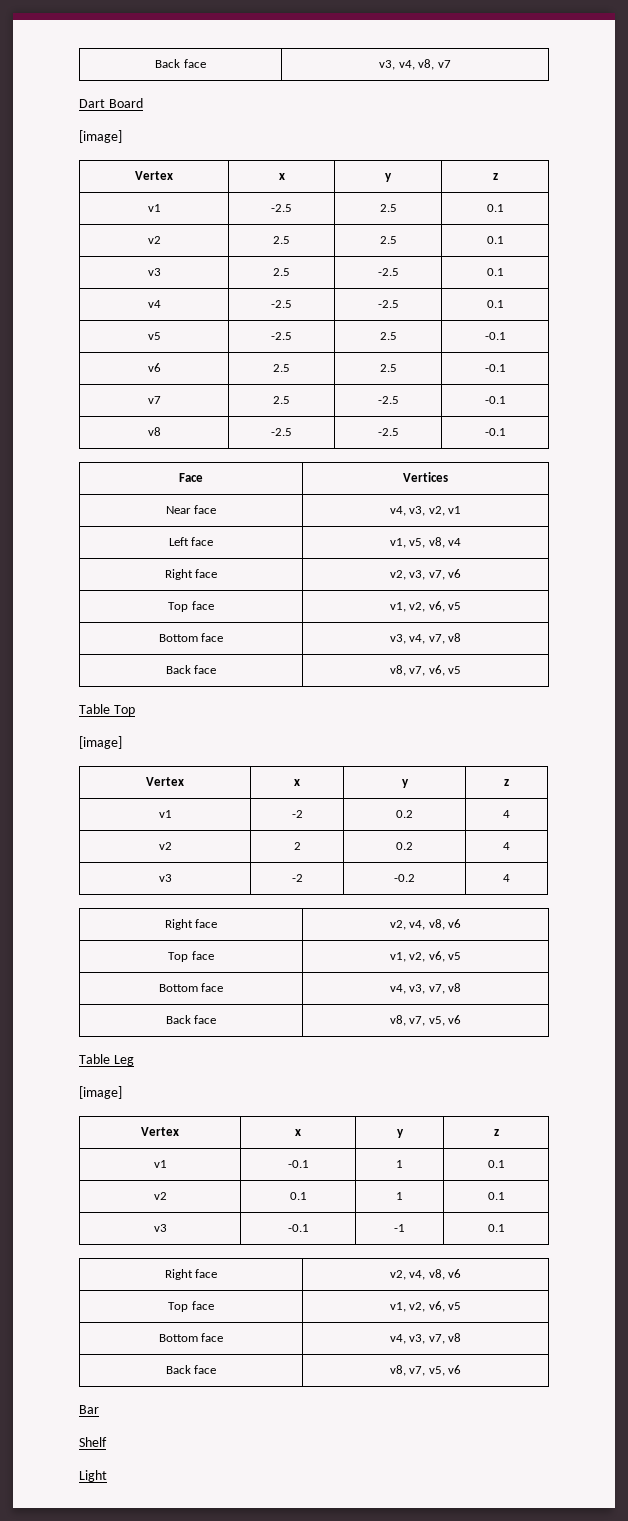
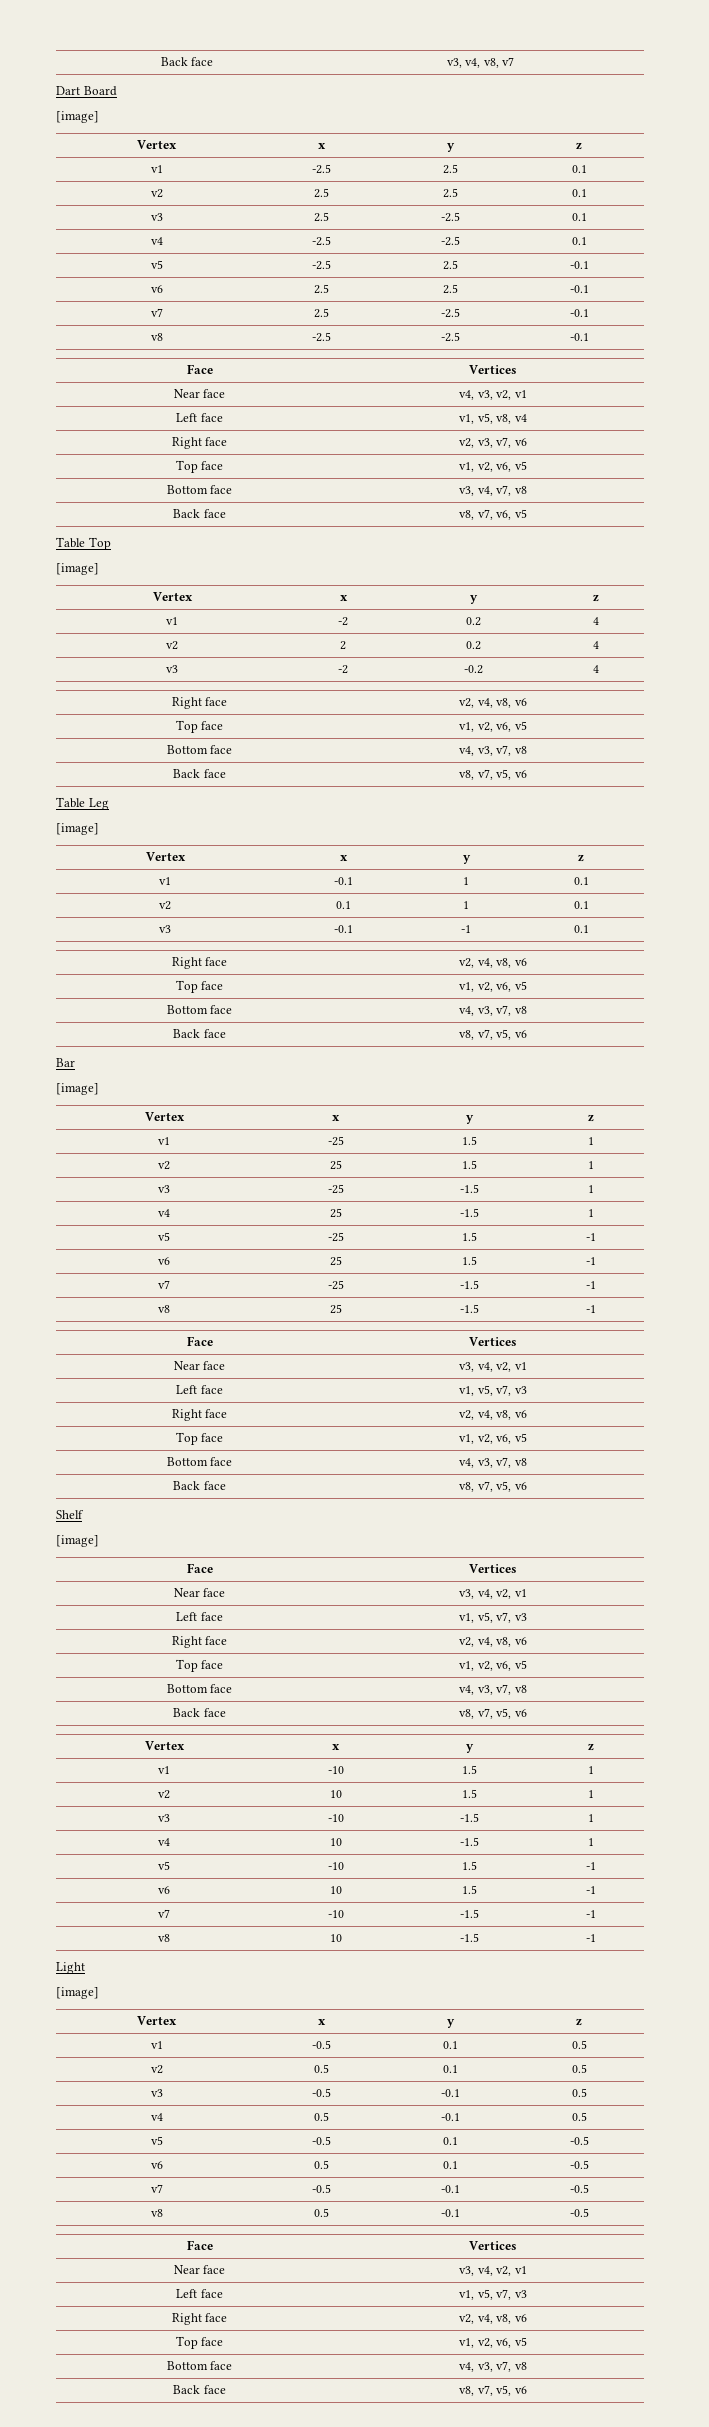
[79,1437,107,1447] [79,1470,107,1482] Shelf // Light -> [56,1083,99,1095] [144,1112,185,1121] [332,1115,341,1121] [465,1115,474,1124] [588,1114,594,1122] [158,1137,170,1145] [327,1136,344,1146] [461,1136,477,1145] [588,1137,594,1145] [158,1161,170,1170] [329,1160,342,1170] [461,1160,477,1169] [588,1161,594,1169] [158,1185,170,1193] [327,1184,344,1194] [459,1184,479,1193] [588,1185,594,1193] [158,1209,170,1217] [329,1208,342,1218] [459,1208,479,1217] [588,1209,594,1217] [158,1232,170,1241] [327,1232,344,1242] [461,1232,477,1241] [586,1233,596,1241] [158,1257,170,1265] [329,1256,342,1266] [461,1256,477,1265] [586,1257,596,1265] [158,1280,170,1289] [327,1280,344,1290] [459,1280,479,1289] [586,1281,596,1289] [158,1305,170,1313] [329,1304,342,1314] [459,1304,479,1313] [586,1305,596,1313] [186,1336,213,1346] [469,1337,517,1346] [173,1361,226,1370] [459,1362,527,1372] [176,1385,223,1394] [459,1385,527,1396] [171,1409,228,1421] [459,1410,527,1420] [175,1432,224,1445] [459,1433,527,1444] [166,1457,233,1466] [459,1457,527,1468] [173,1481,226,1490] [459,1481,527,1492] [56,1510,84,1519] [56,1535,99,1547] [186,1563,213,1573] [469,1564,517,1573] [173,1588,226,1597] [459,1589,527,1599] [176,1612,223,1621] [459,1612,527,1623] [171,1636,228,1648] [459,1637,527,1647] [175,1659,224,1672] [459,1660,527,1671] [166,1684,233,1693] [459,1684,527,1695] [173,1708,226,1717] [459,1708,527,1719] [144,1741,185,1750] [332,1744,341,1750] [465,1744,474,1753] [588,1743,594,1751] [158,1766,170,1774] [327,1766,344,1774] [461,1765,477,1774] [588,1766,594,1774] [158,1790,170,1799] [329,1790,342,1798] [461,1789,477,1798] [588,1790,594,1798] [158,1814,170,1822] [327,1814,344,1822] [459,1813,479,1822] [588,1814,594,1822] [158,1838,170,1846] [329,1838,342,1846] [459,1837,479,1846] [588,1838,594,1846] [158,1861,170,1870] [327,1862,344,1870] [461,1861,477,1870] [586,1862,596,1870] [158,1886,170,1894] [329,1886,342,1894] [461,1885,477,1894] [586,1886,596,1894] [158,1909,170,1918] [327,1910,344,1918] [459,1909,479,1918] [586,1910,596,1918] [158,1934,170,1942] [329,1934,342,1942] [459,1933,479,1942] [586,1934,596,1942] [56,1962,85,1974] [56,1987,99,1999] [137,2016,177,2025] [317,2019,326,2025] [446,2019,455,2028] [576,2018,582,2026] [150,2041,163,2049] [311,2040,331,2049] [442,2041,458,2049] [571,2040,587,2049] [150,2065,163,2074] [313,2064,329,2073] [442,2065,458,2073] [571,2064,587,2073] [150,2089,163,2097] [311,2088,331,2097] [440,2089,460,2097] [571,2088,587,2097] [150,2113,163,2121] [313,2112,329,2121] [440,2113,460,2121] [571,2112,587,2121] [150,2136,163,2145] [311,2136,331,2145] [442,2137,458,2145] [569,2136,589,2145] [150,2161,163,2169] [313,2160,329,2169] [442,2161,458,2169] [569,2160,589,2169] [150,2184,163,2193] [311,2184,331,2193] [440,2185,460,2193] [569,2184,589,2193] [150,2209,163,2217] [313,2208,329,2217] [440,2209,460,2217] [569,2208,589,2217] [186,2240,213,2250] [469,2241,517,2250] [173,2265,226,2274] [459,2266,527,2276] [176,2289,223,2298] [459,2289,527,2300] [171,2313,228,2325] [459,2314,527,2324] [175,2336,224,2349] [459,2337,527,2348] [166,2361,233,2370] [459,2361,527,2372] [173,2385,226,2394] [459,2385,527,2396] [image] // Vertex | x | y | z // v1 | -25 | 1.5 | 1 // v2 | 25 | 1.5 | 1 // v3 | -25 | -1.5 | 1 // v4 | 25 | -1.5 | 1 // v5 | -25 | 1.5 | -1 // v6 | 25 | 1.5 | -1 // v7 | -25 | -1.5 | -1 // v8 | 25 | -1.5 | -1 // Face | Vertices // Near face | v3, v4, v2, v1 // Left face | v1, v5, v7, v3 // Right face | v2, v4, v8, v6 // Top face | v1, v2, v6, v5 // Bottom face | v4, v3, v7, v8 // Back face | v8, v7, v5, v6 // Shelf // [image] // Face | Vertices // Near face | v3, v4, v2, v1 // Left face | v1, v5, v7, v3 // Right face | v2, v4, v8, v6 // Top face | v1, v2, v6, v5 // Bottom face | v4, v3, v7, v8 // Back face | v8, v7, v5, v6 // Vertex | x | y | z // v1 | -10 | 1.5 | 1 // v2 | 10 | 1.5 | 1 // v3 | -10 | -1.5 | 1 // v4 | 10 | -1.5 | 1 // v5 | -10 | 1.5 | -1 // v6 | 10 | 1.5 | -1 // v7 | -10 | -1.5 | -1 // v8 | 10 | -1.5 | -1 // Light // [image] // Vertex | x | y | z // v1 | -0.5 | 0.1 | 0.5 // v2 | 0.5 | 0.1 | 0.5 // v3 | -0.5 | -0.1 | 0.5 // v4 | 0.5 | -0.1 | 0.5 // v5 | -0.5 | 0.1 | -0.5 // v6 | 0.5 | 0.1 | -0.5 // v7 | -0.5 | -0.1 | -0.5 // v8 | 0.5 | -0.1 | -0.5 // Face | Vertices // Near face | v3, v4, v2, v1 // Left face | v1, v5, v7, v3 // Right face | v2, v4, v8, v6 // Top face | v1, v2, v6, v5 // Bottom face | v4, v3, v7, v8 // Back face | v8, v7, v5, v6

